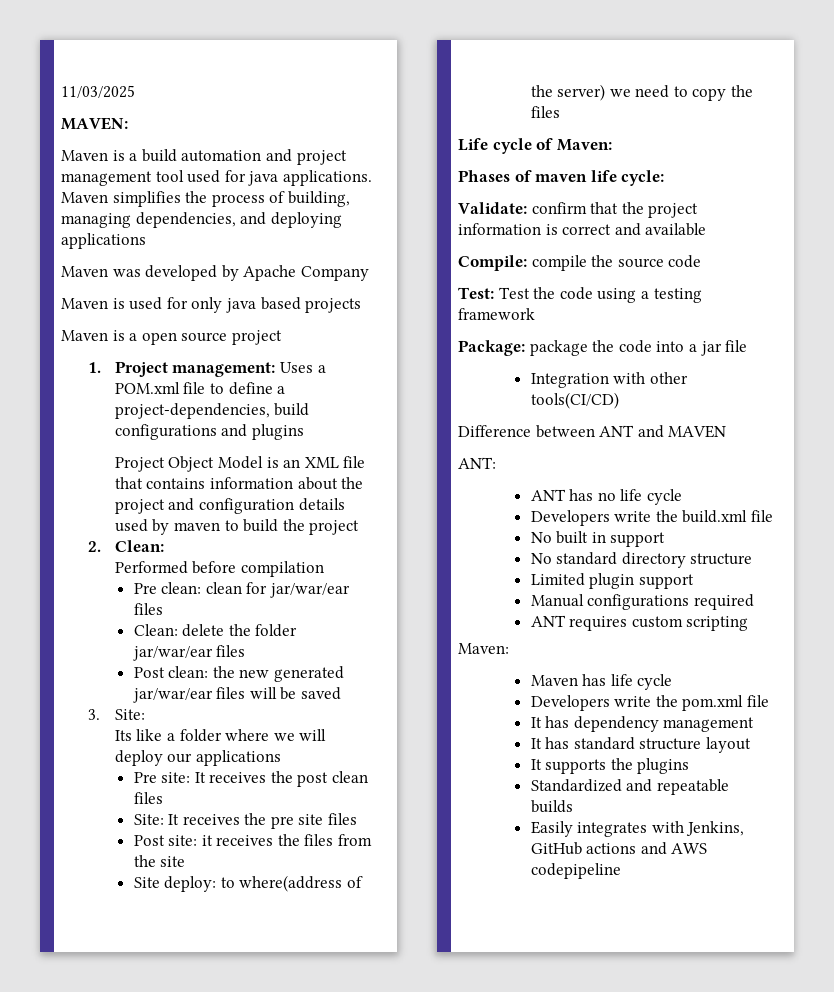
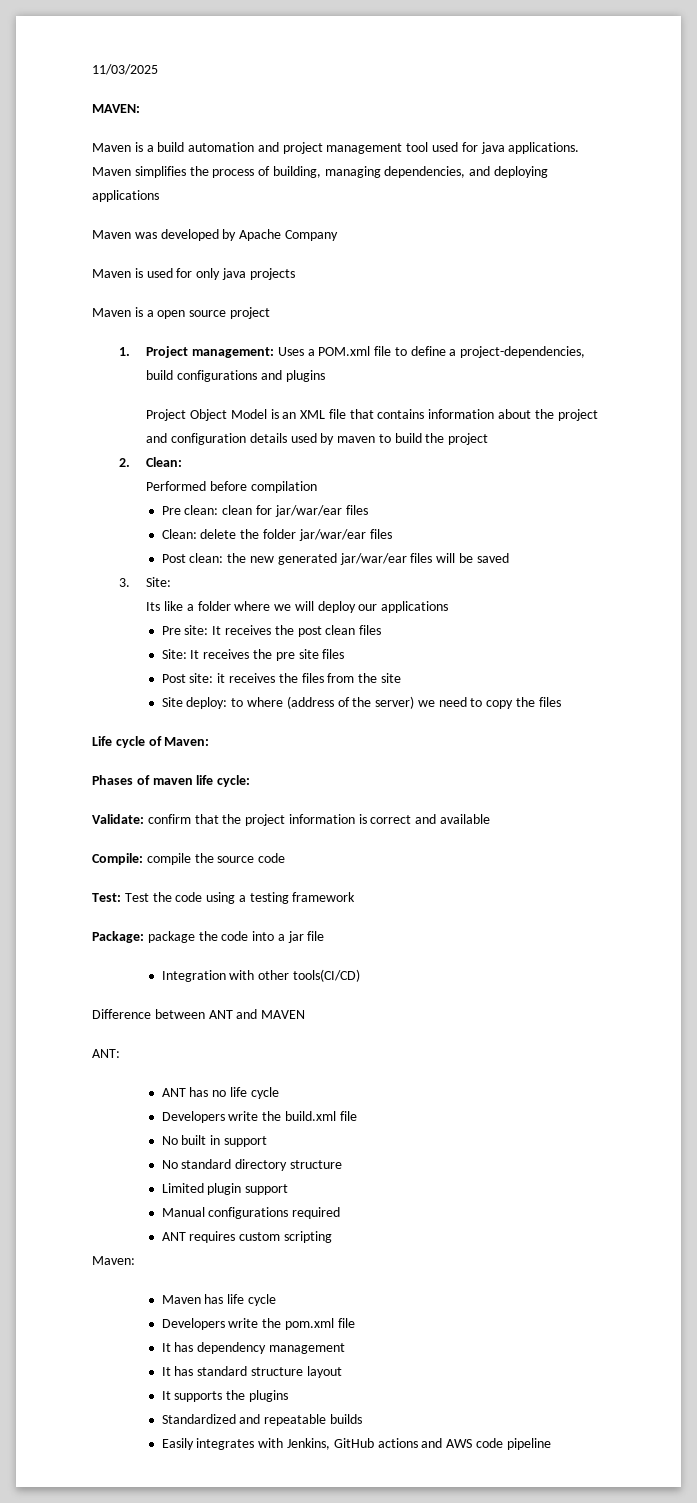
[260,297,301,310] based -> (246, 274) none
[239,875,343,892] where(address -> [246,696,334,709] where (address
[530,863,621,879] codepipeline -> [475,1438,551,1450] code pipeline

